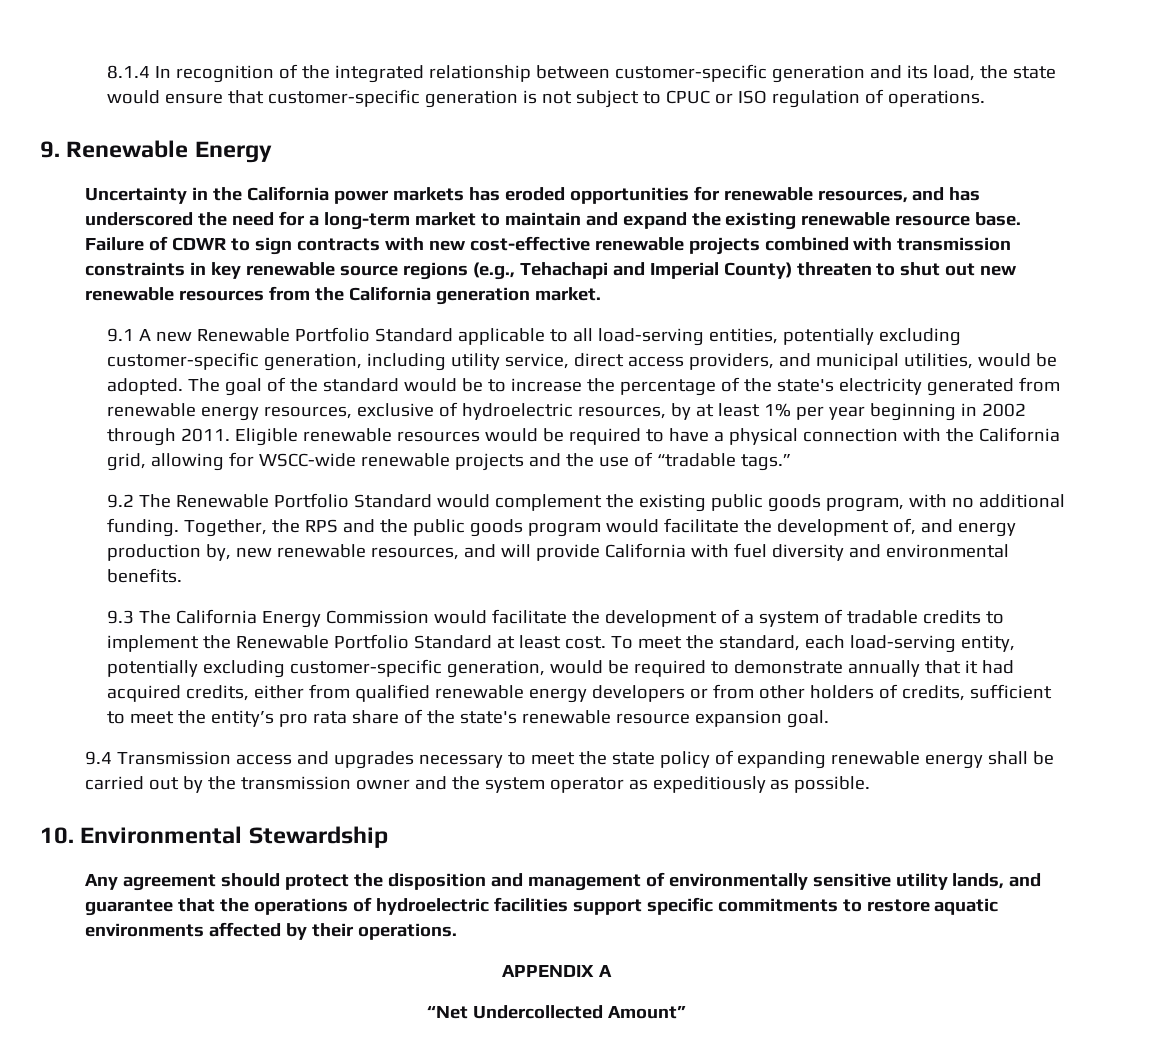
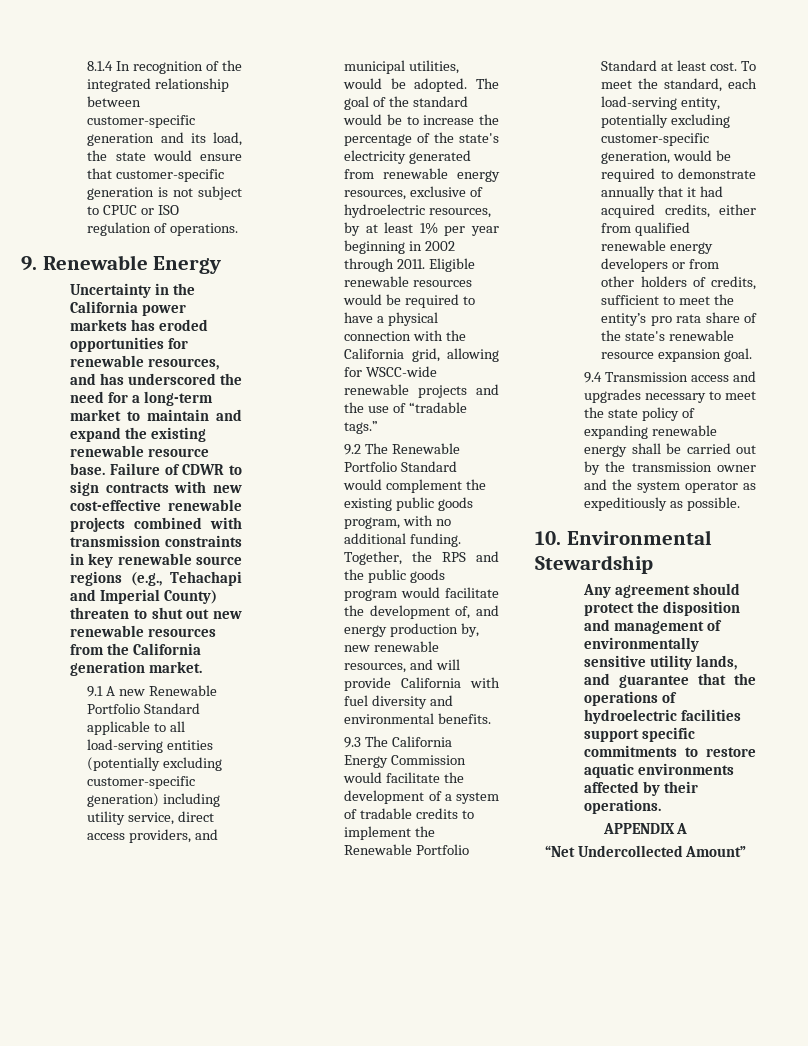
[708,328,961,346] [106,352,362,371] entities, potentially excluding customer-specific generation, -> [167,740,214,750] [87,757,223,771] [87,776,196,789] [87,793,160,807] entities (potentially excluding customer-specific generation)

